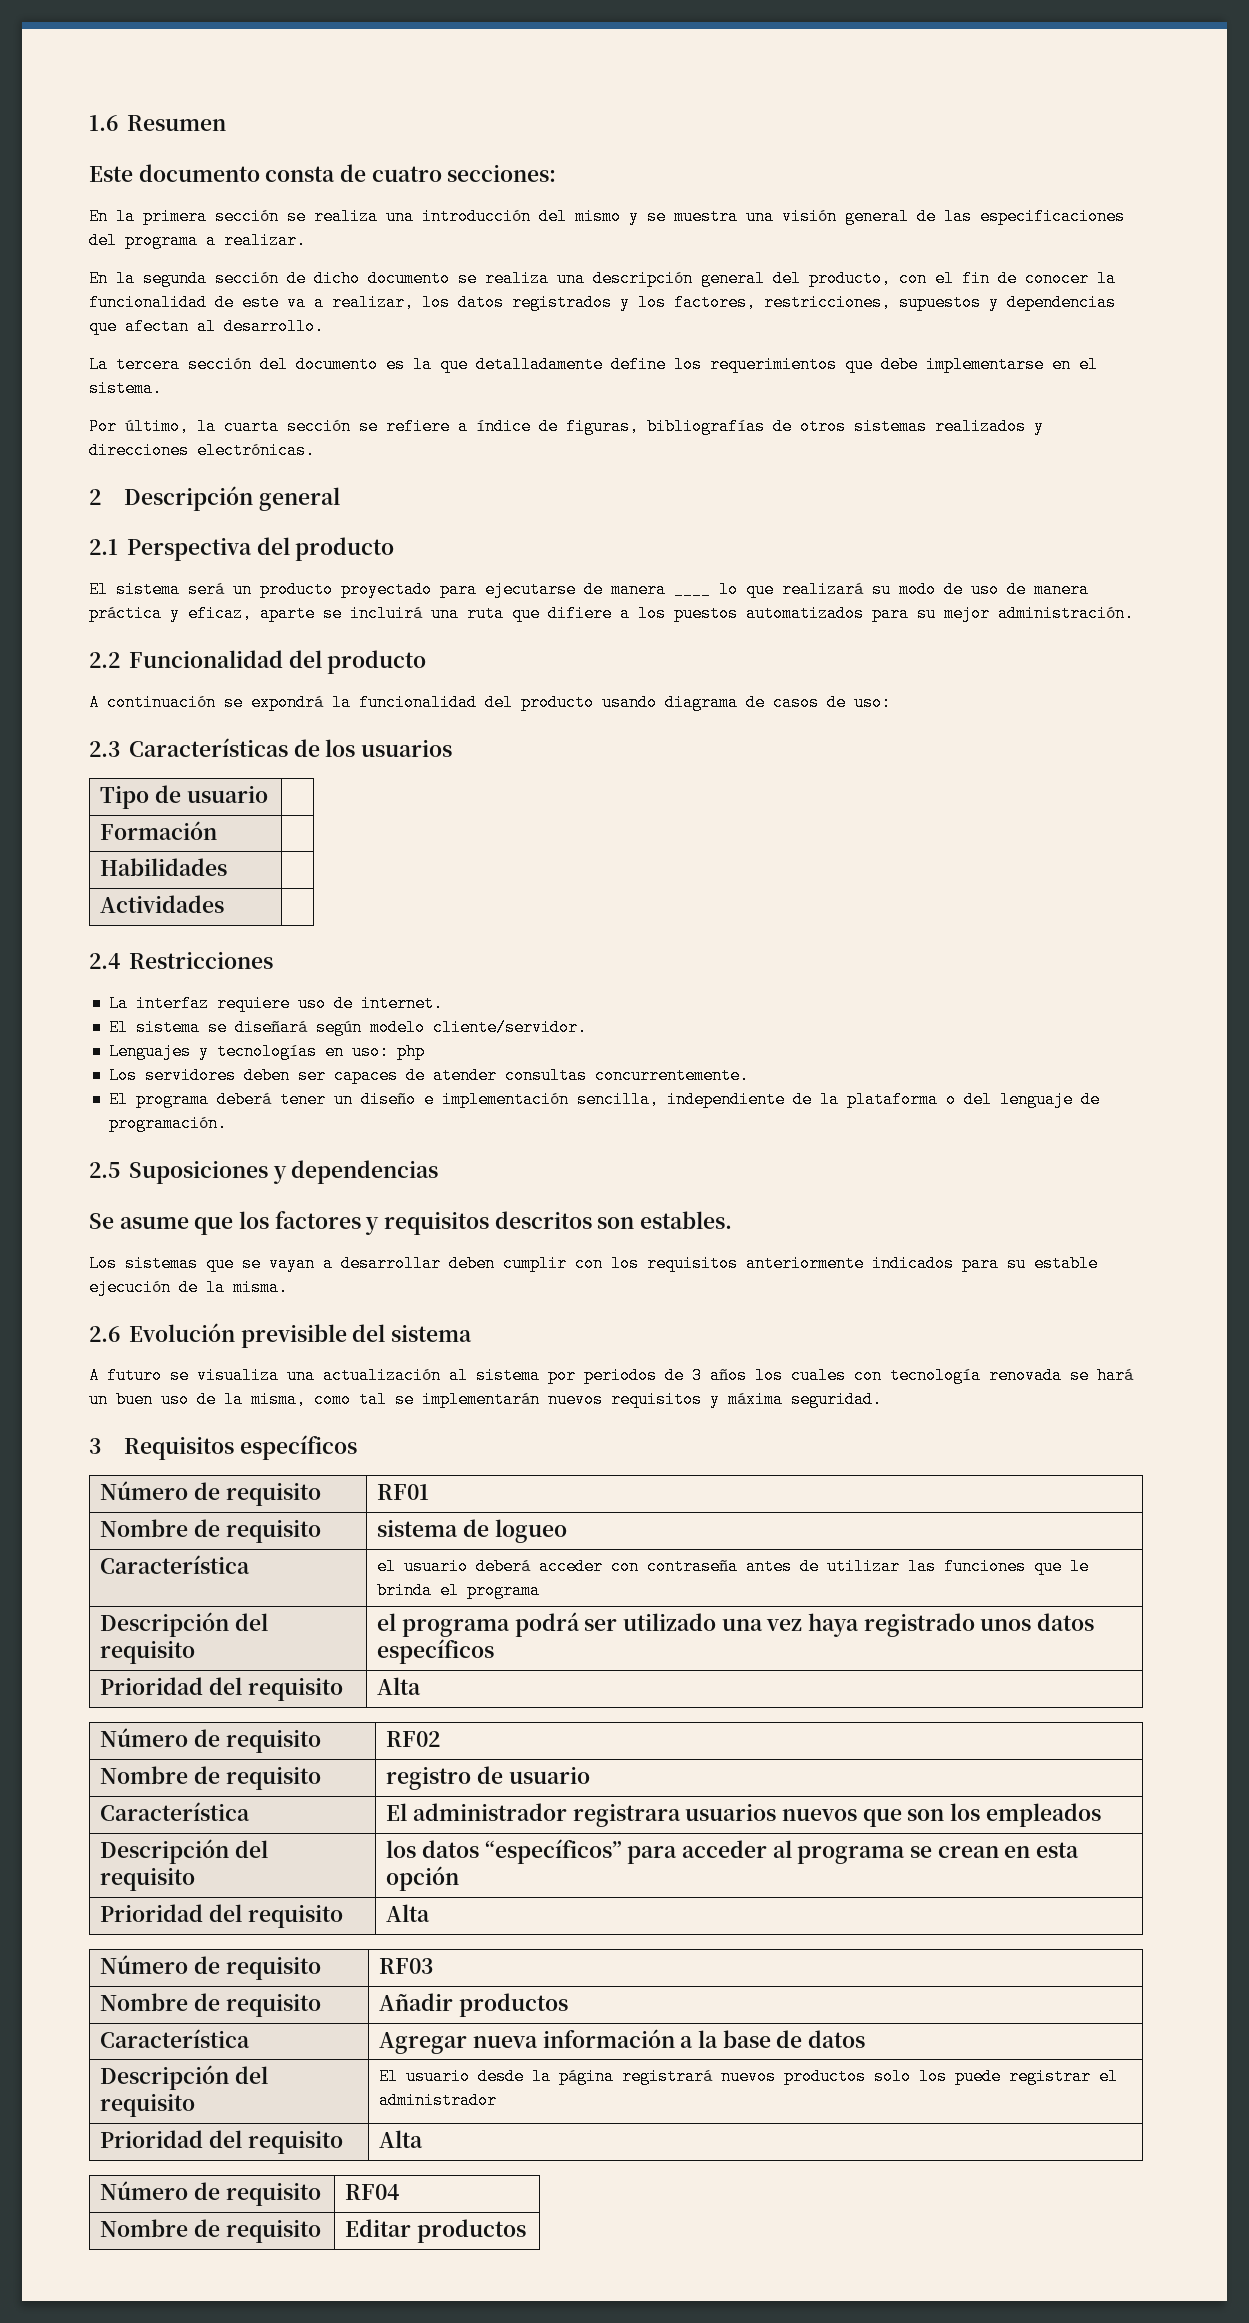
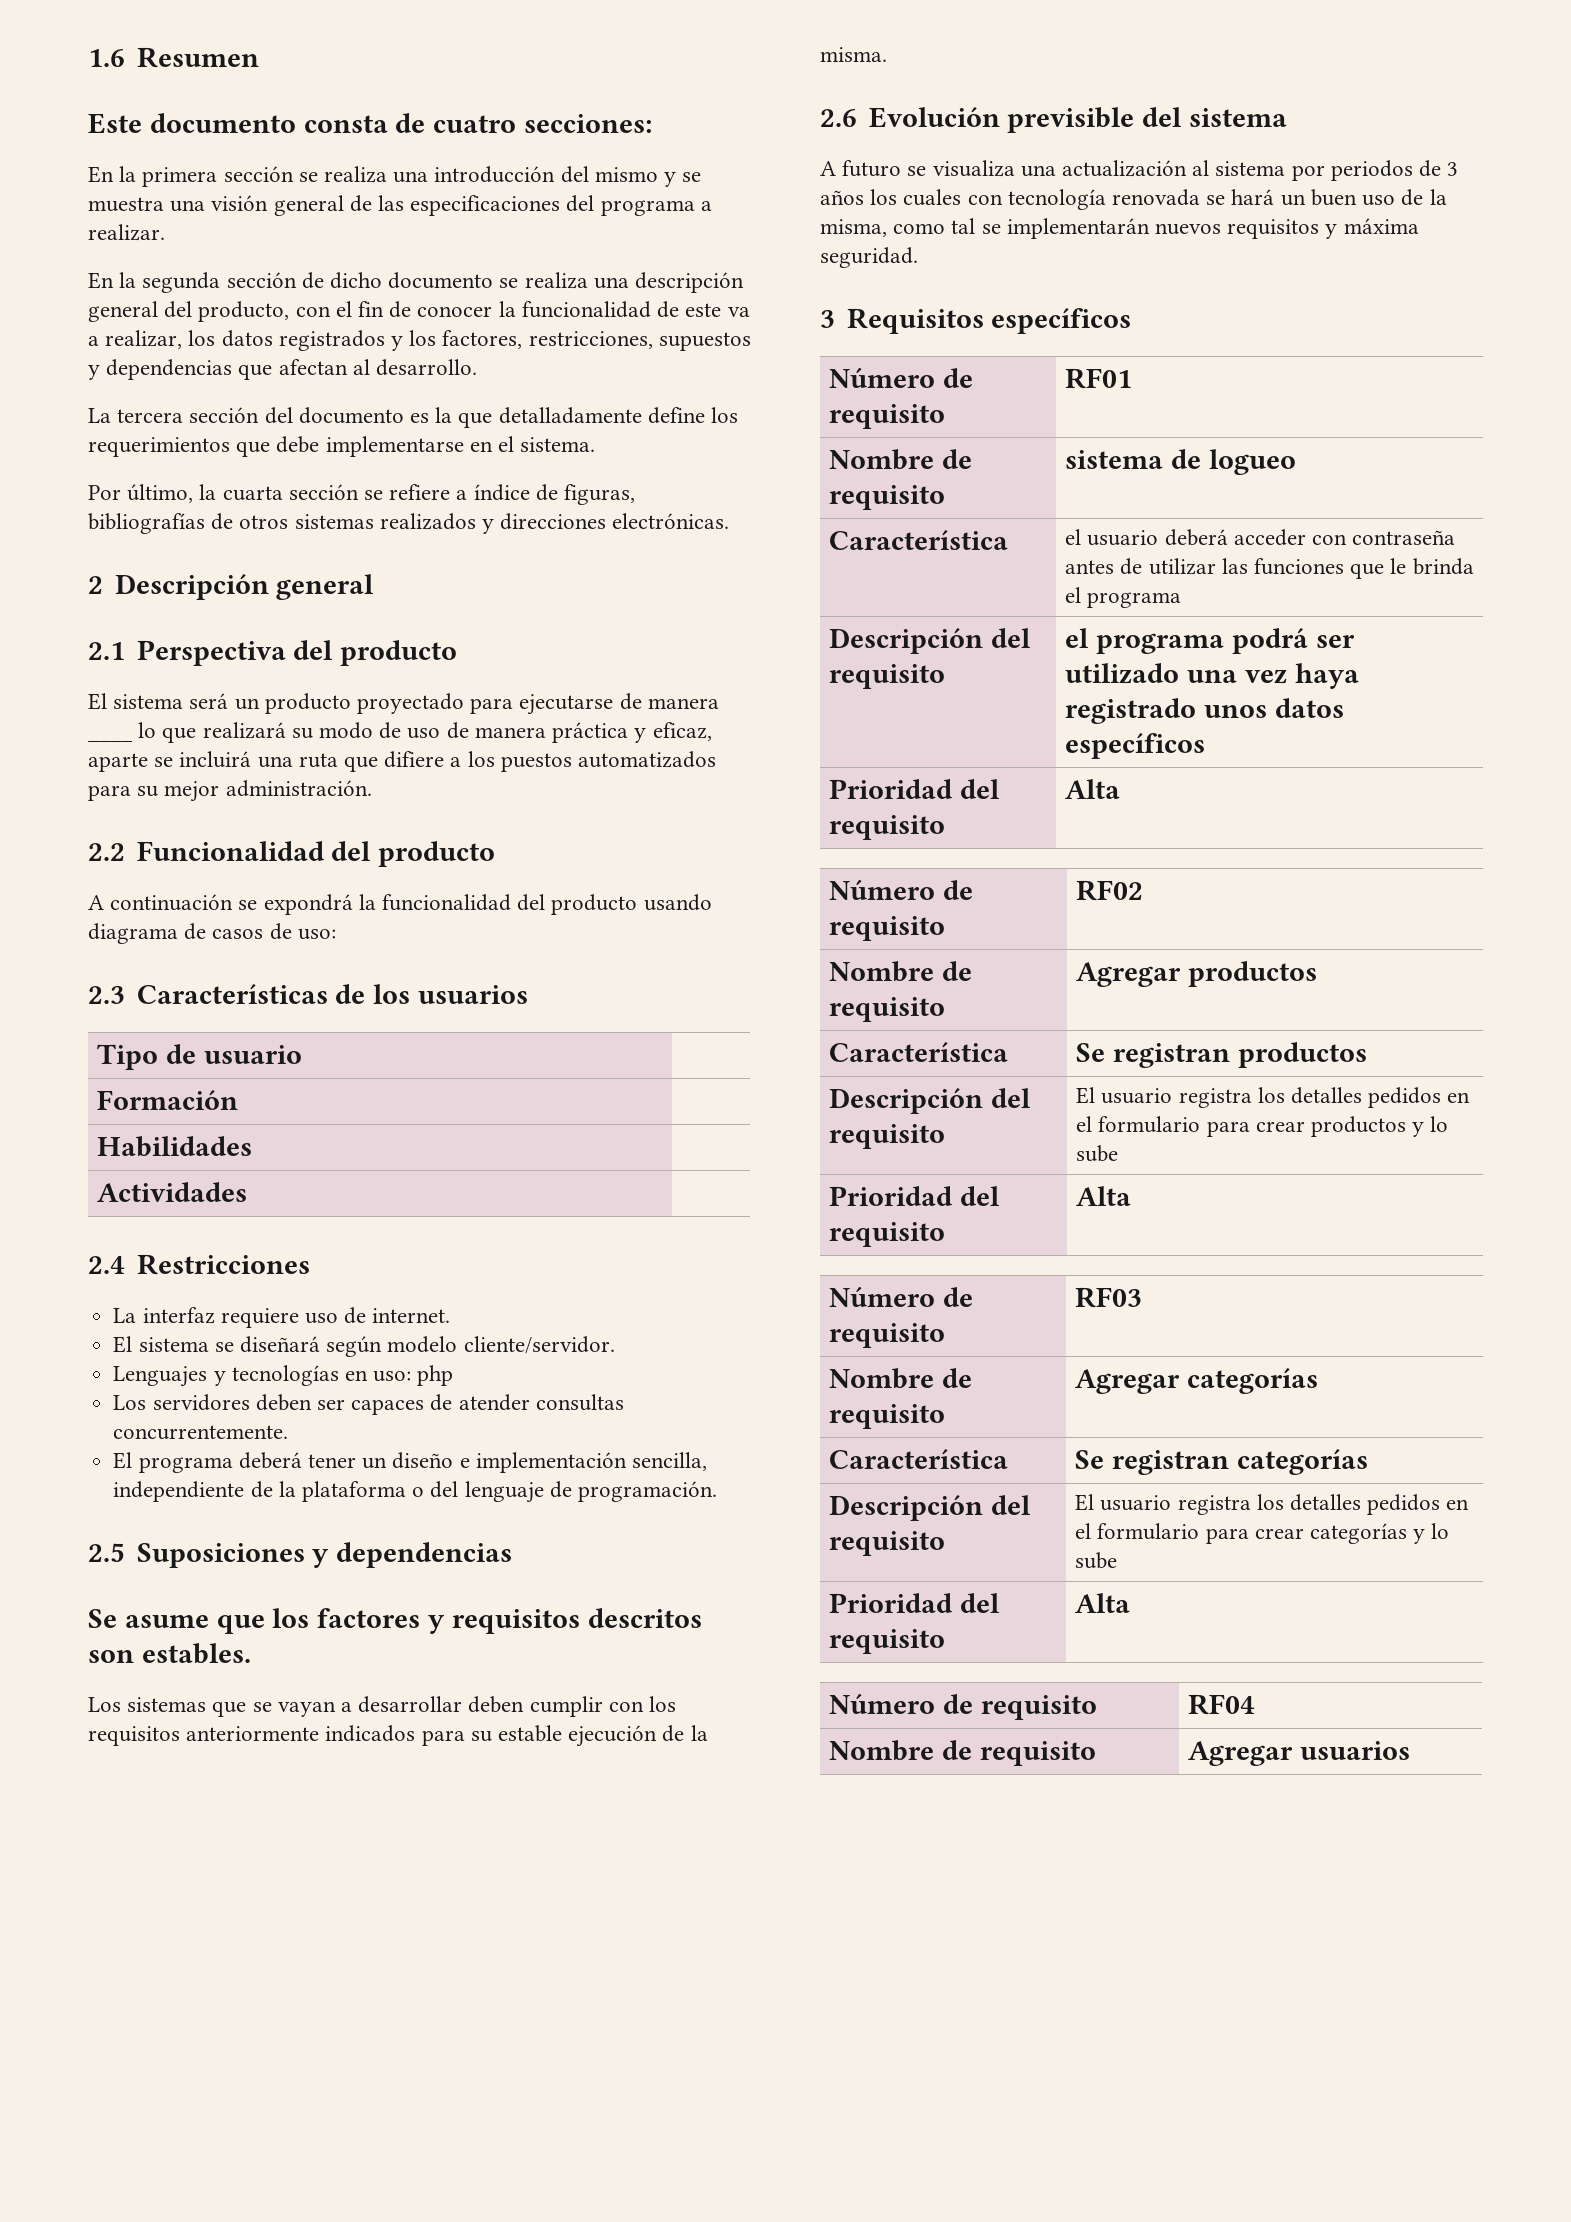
[386,1766,590,1790] [100,1802,251,1821] [386,1803,1101,1827] [100,1839,269,1864] [100,1867,196,1891] [386,1839,1080,1864] [386,1866,460,1891] registro de usuario // Característica | El administrador registrara usuarios nuevos que son los empleados // Descripción del requisito | los datos “específicos” para acceder al programa se crean en esta opción -> [1076,961,1318,987] [829,1042,1009,1062] [1076,1042,1367,1068] [829,1088,1032,1114] [829,1124,946,1149] [1076,1087,1471,1108] [1076,1116,1449,1137] [1076,1145,1119,1162] Agregar productos // Característica | Se registran productos // Descripción del requisito | El usuario registra los detalles pedidos en el formulario para crear productos y lo sube
[379,1993,569,2017] [100,2029,251,2048] [379,2029,866,2054] [100,2065,269,2090] [100,2093,196,2117] [379,2068,1119,2085] [379,2092,498,2109] Añadir productos // Característica | Agregar nueva información a la base de datos // Descripción del requisito | El usuario desde la página registrará nuevos productos solo los puede registrar el administrador -> [1075,1368,1319,1394] [829,1449,1009,1469] [1075,1449,1368,1475] [829,1495,1032,1521] [829,1531,946,1556] [1075,1494,1470,1515] [1075,1523,1450,1544] [1075,1552,1118,1569] Agregar categorías // Característica | Se registran categorías // Descripción del requisito | El usuario registra los detalles pedidos en el formulario para crear categorías y lo sube
[345,2219,527,2243] Editar productos -> [1188,1741,1411,1766] Agregar usuarios

